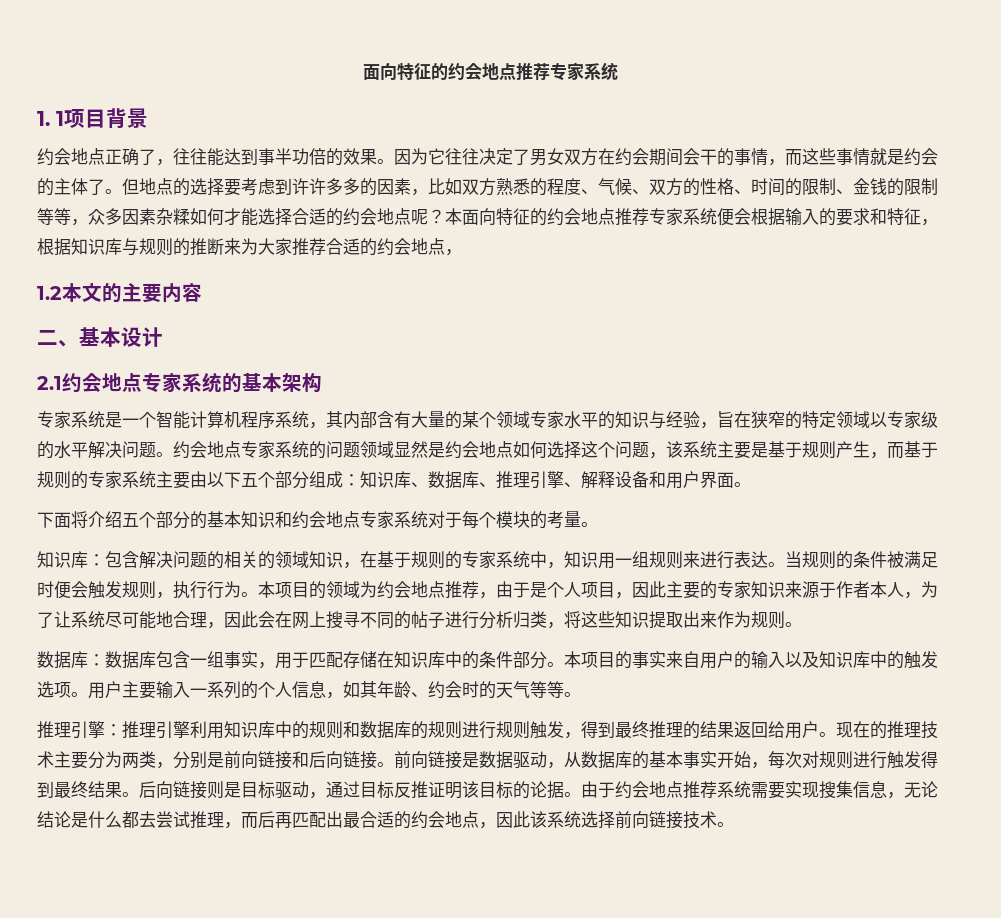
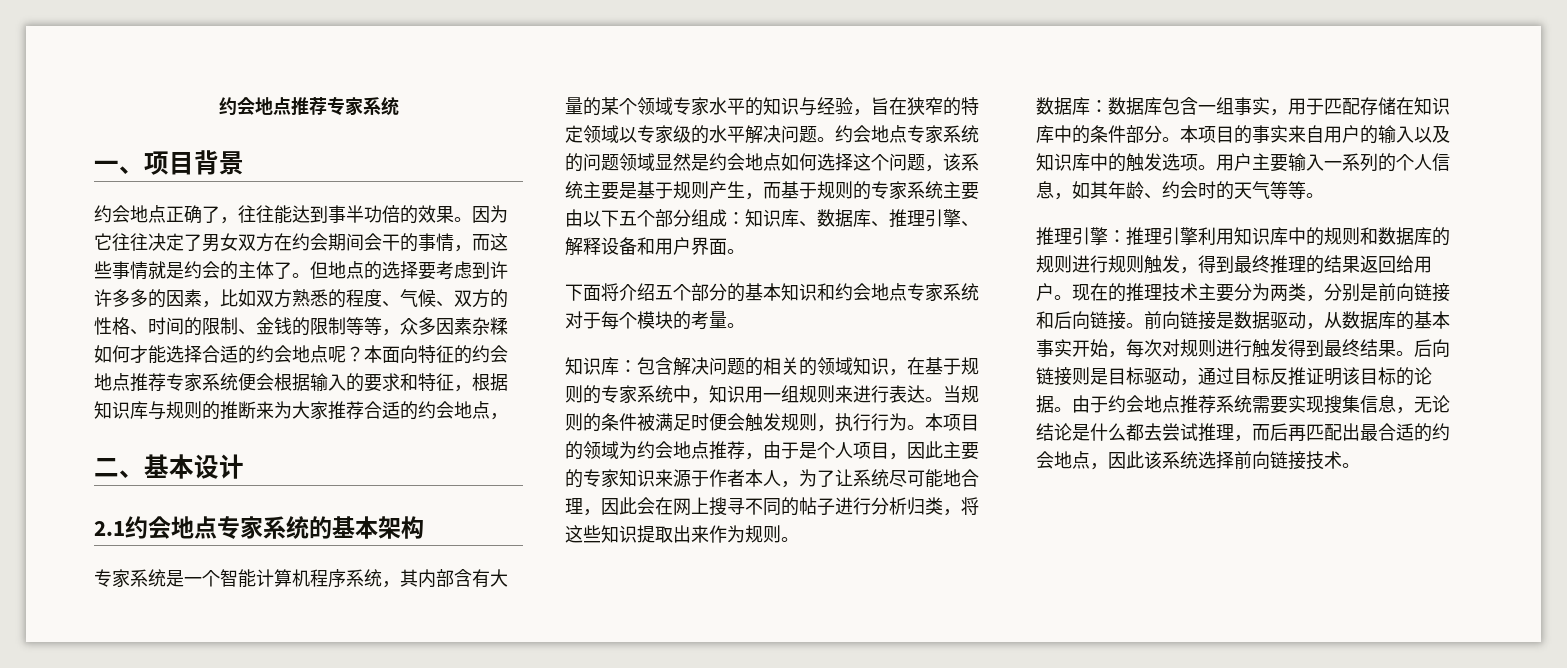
[362,63,448,81] 面向特征的 -> (218, 106) none
[37,111,64,126] 1. 1 -> [94,160,144,174] 一、
[37,283,202,303] // 1.2本文的主要内容 -> (508, 416) none

